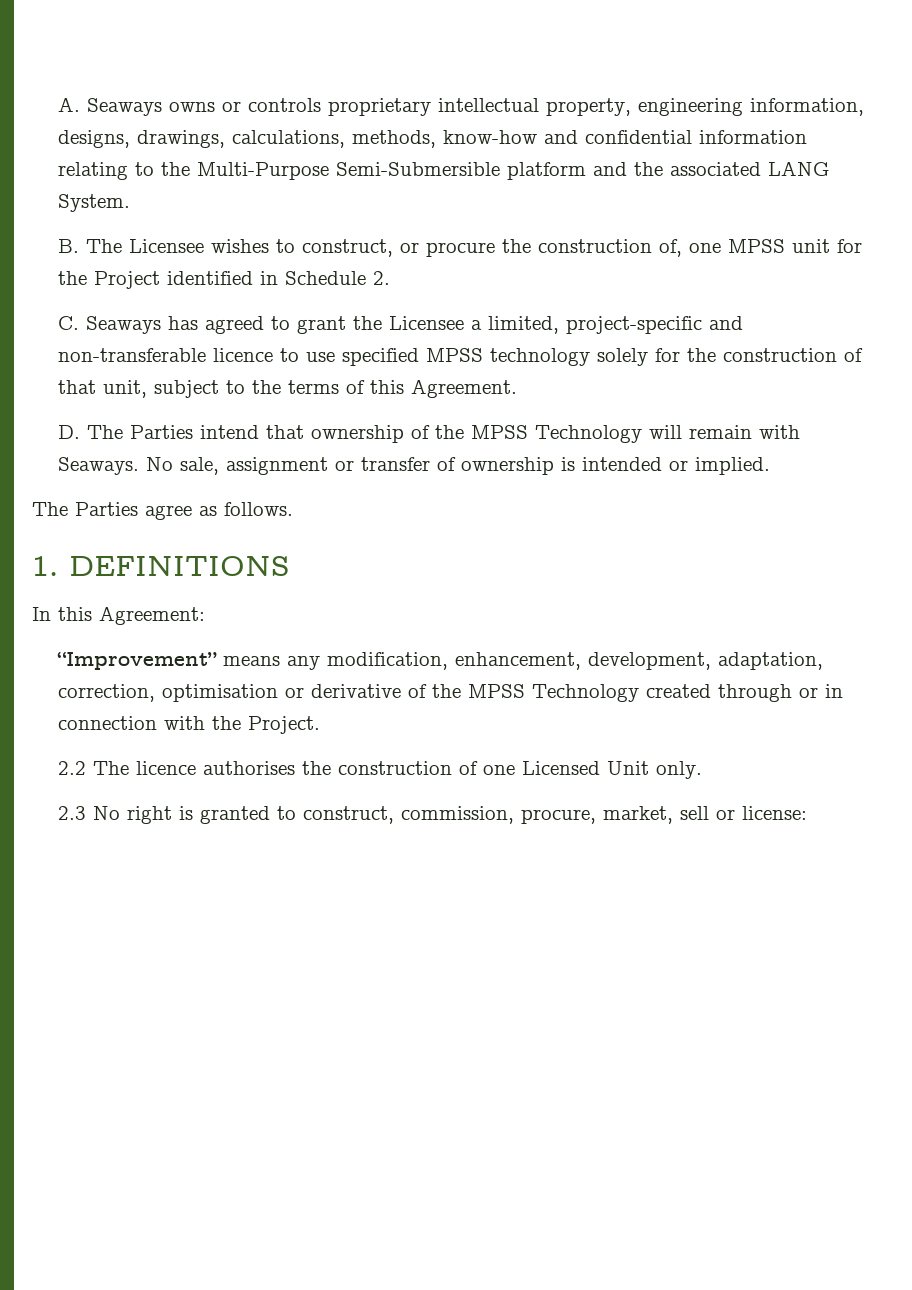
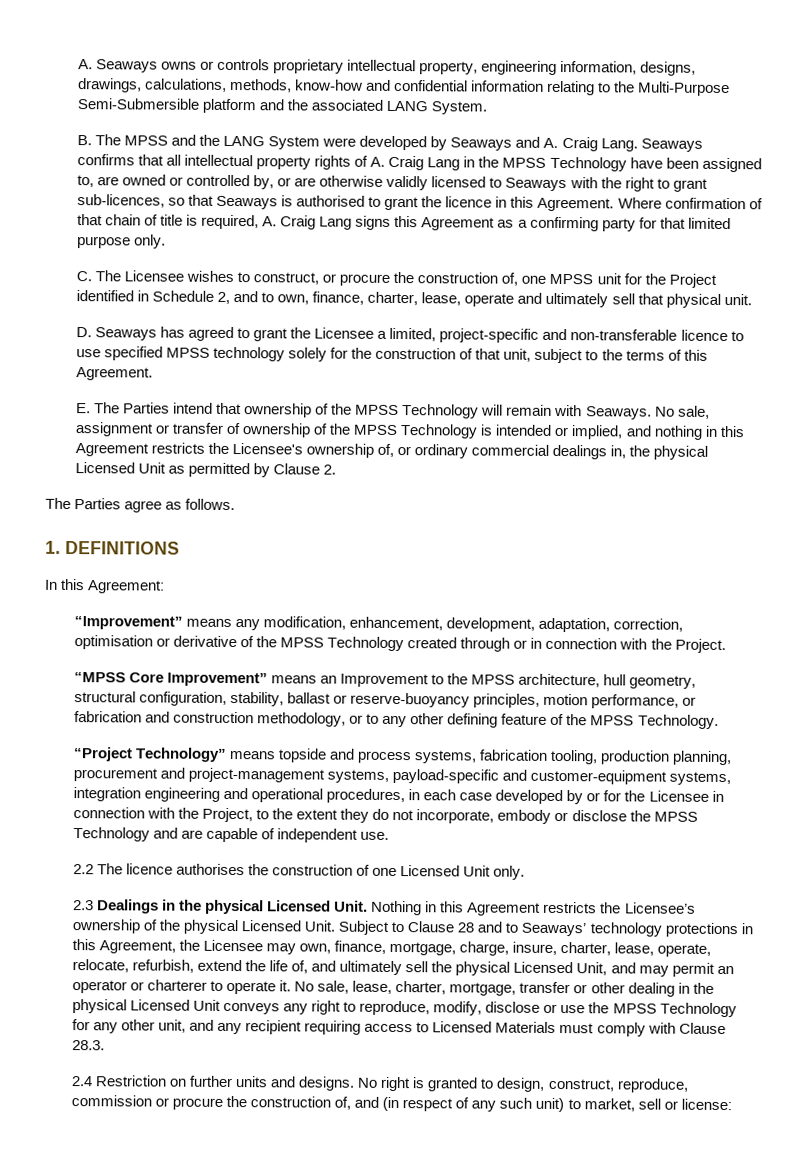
(122, 246) none -> [123,134,703,152] [76,154,762,173] [76,174,708,192] [76,194,763,212] [76,214,731,232] [76,234,166,249] [75,270,121,282] MPSS and the LANG System were developed by Seaways and A. Craig Lang. Seaways confirms that all intellectual property rights of A. Craig Lang in the MPSS Technology have been assigned to, are owned or controlled by, or are otherwise validly licensed to Seaways with the right to grant sub-licences, so that Seaways is authorised to grant the licence in this Agreement. Where confirmation of that chain of title is required, A. Craig Lang signs this Agreement as a confirming party for that limited purpose only. // C. The
[372,271,390,285] [57,316,79,330] 2. // C. -> [217,291,752,308] [75,327,92,338] 2, and to own, finance, charter, lease, operate and ultimately sell that physical unit. // D.
[57,425,80,439] D. -> [75,403,91,414] E.
[560,457,770,475] is intended or implied. -> [313,423,744,440] [74,442,709,460] [74,462,337,478] of the MPSS Technology is intended or implied, and nothing in this Agreement restricts the Licensee's ownership of, or ordinary commercial dealings in, the physical Licensed Unit as permitted by Clause 2.
(320, 725) none -> [73,672,697,689] [73,691,697,709] [73,711,719,729] [72,747,733,766] [72,767,732,786] [72,787,724,805] [72,807,698,824] [72,827,390,843] // “MPSS Core Improvement” means an Improvement to the MPSS architecture, hull geometry, structural configuration, stability, ballast or reserve-buoyancy principles, motion performance, or fabrication and construction methodology, or to any other defining feature of the MPSS Technology. // “Project Technology” means topside and process systems, fabrication tooling, production planning, procurement and project-management systems, payload-specific and customer-equipment systems, integration engineering and operational procedures, in each case developed by or for the Licensee in connection with the Project, to the extent they do not incorporate, embody or disclose the MPSS Technology and are capable of independent use.
(86, 813) none -> [96,899,696,916] [71,919,753,938] [71,939,712,957] [71,959,734,977] [71,979,714,997] [71,999,737,1018] [71,1019,726,1037] [71,1040,105,1051] [70,1075,356,1091] Dealings in the physical Licensed Unit. Nothing in this Agreement restricts the Licensee’s ownership of the physical Licensed Unit. Subject to Clause 28 and to Seaways’ technology protections in this Agreement, the Licensee may own, finance, mortgage, charge, insure, charter, lease, operate, relocate, refurbish, extend the life of, and ultimately sell the physical Licensed Unit, and may permit an operator or charterer to operate it. No sale, lease, charter, mortgage, transfer or other dealing in the physical Licensed Unit conveys any right to reproduce, modify, disclose or use the MPSS Technology for any other unit, and any recipient requiring access to Licensed Materials must comply with Clause 28.3. // 2.4 Restriction on further units and designs.
[302,806,596,824] construct, commission, procure, -> [496,1077,689,1093] [70,1095,581,1113] design, construct, reproduce, commission or procure the construction of, and (in respect of any such unit) to

